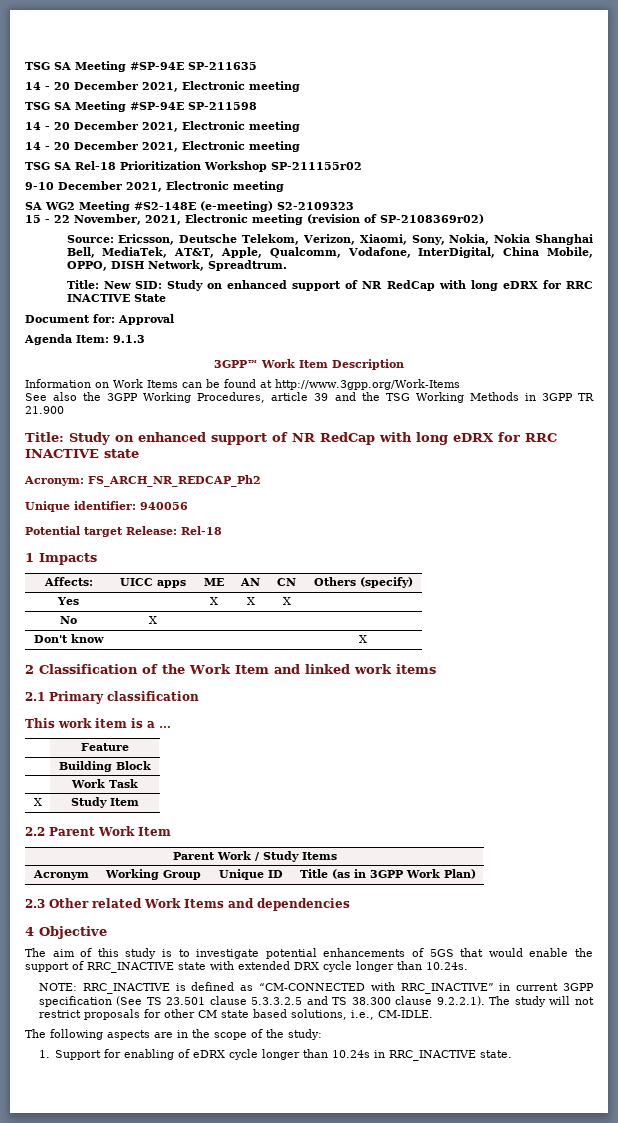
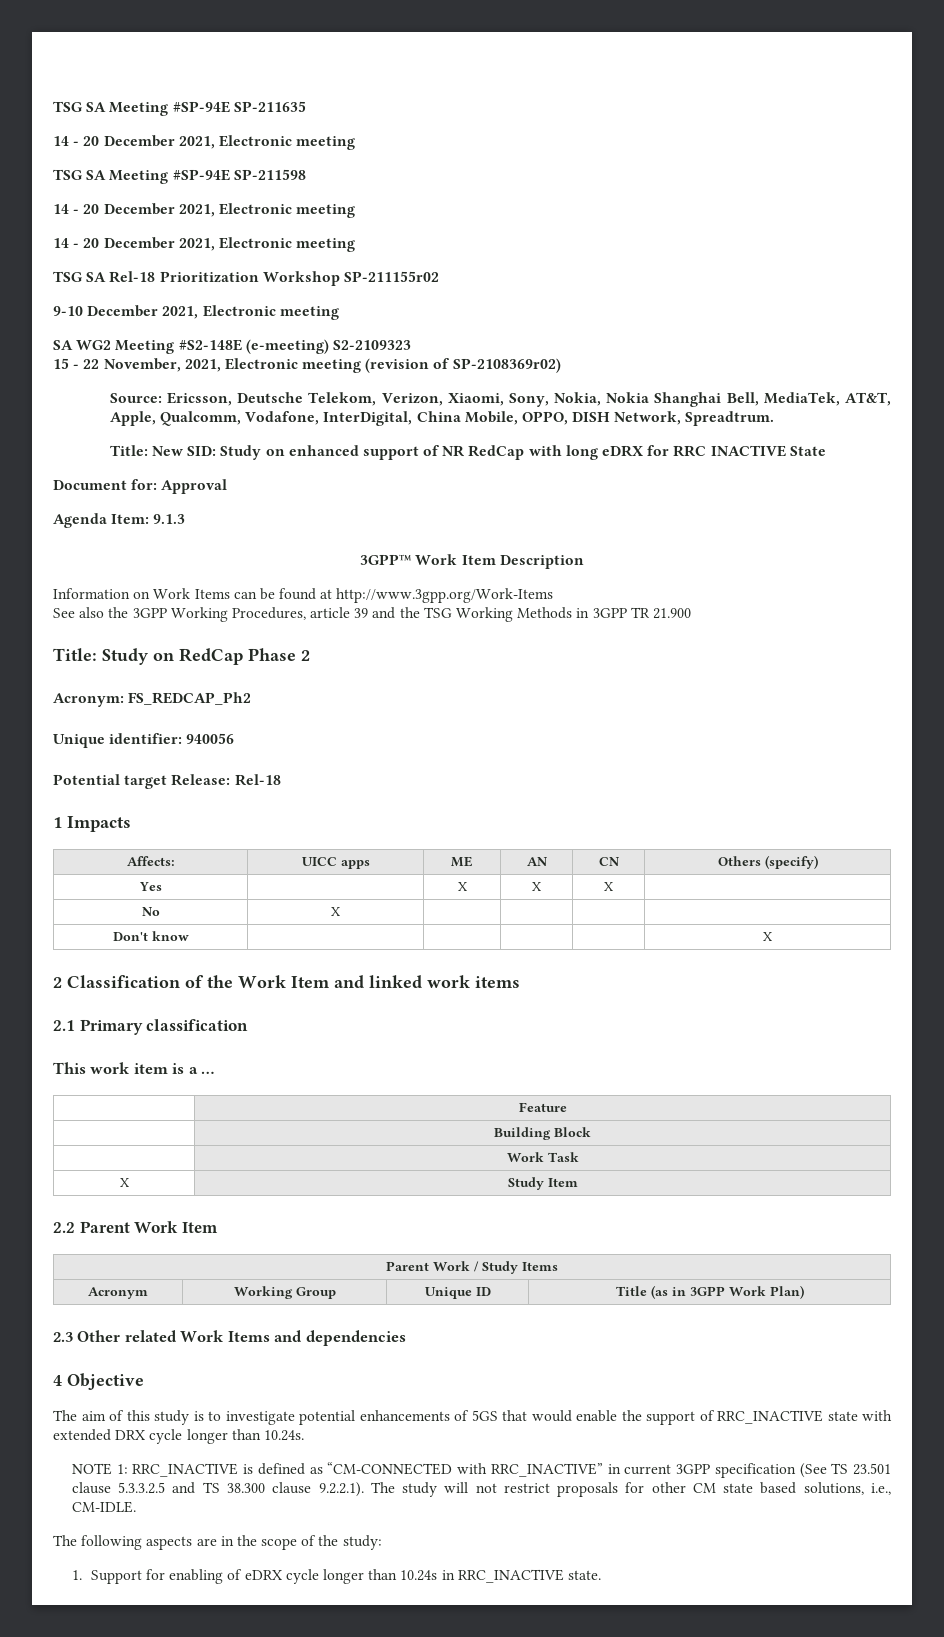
[138,432,557,445] [25,449,139,458] enhanced support of NR RedCap with long eDRX for RRC INACTIVE state -> [179,648,310,665] RedCap Phase 2
[88,475,261,487] FS_ARCH_NR_REDCAP_Ph2 -> [128,692,252,705] FS_REDCAP_Ph2
[38,983,77,991] NOTE: -> [71,1463,128,1475] NOTE 1:

